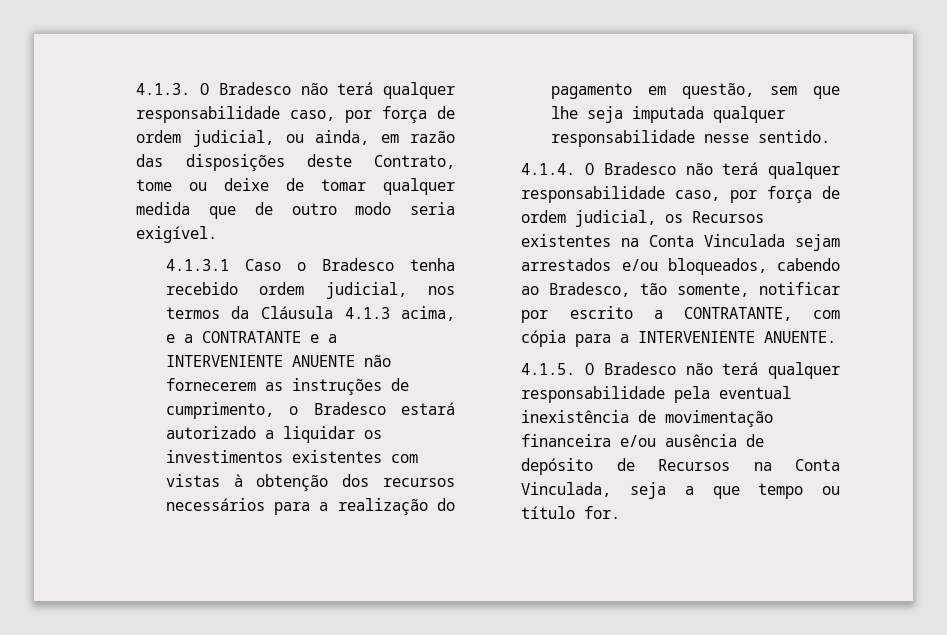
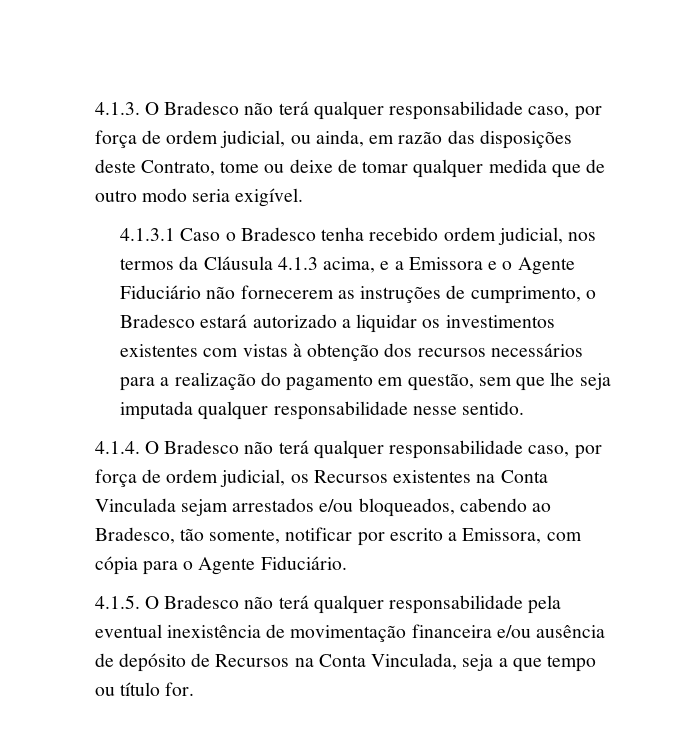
[201,331,337,343] [165,355,355,367] CONTRATANTE e a INTERVENIENTE ANUENTE -> [408,257,575,275] [120,285,202,299] Emissora e o Agente Fiduciário
[683,307,792,321] CONTRATANTE, -> [462,528,542,544] Emissora,
[620,331,837,343] a INTERVENIENTE ANUENTE. -> [183,556,347,575] o Agente Fiduciário.

